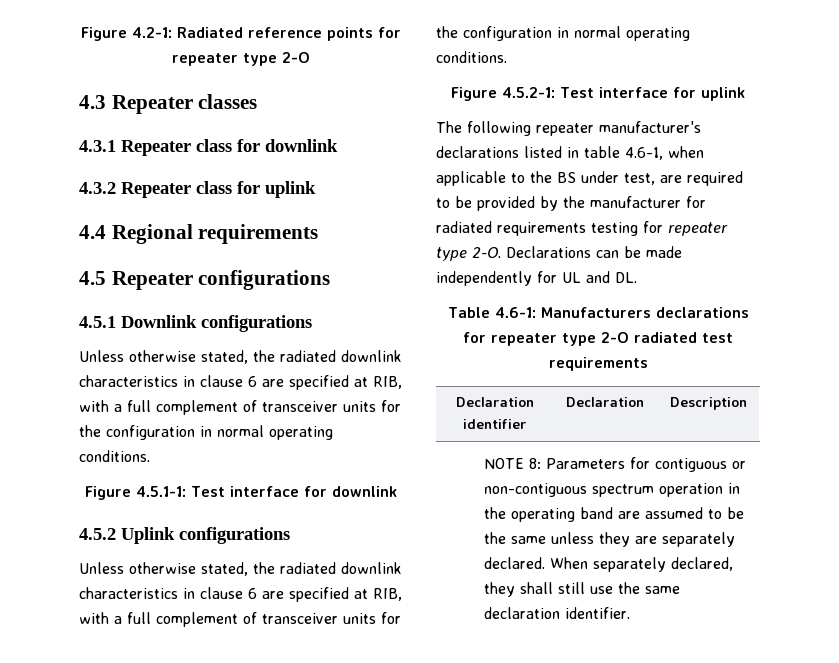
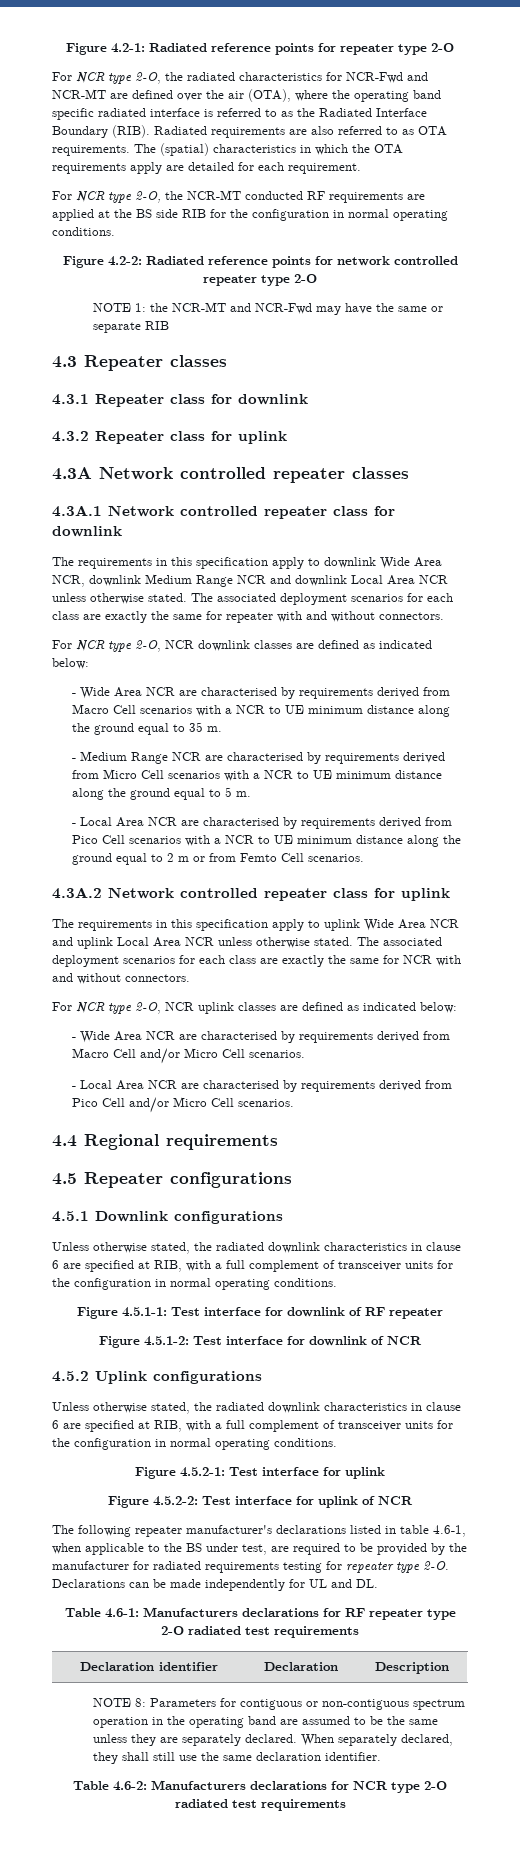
(310, 57) none -> [52,72,428,84] [52,89,441,102] [52,108,427,120] [52,125,447,138] [52,143,403,156] [52,162,361,174] [52,190,425,203] [52,209,448,221] [52,227,115,236] [62,256,458,268] [203,274,317,286] [92,302,443,315] [92,321,169,333] // For NCR type 2-O, the radiated characteristics for NCR-Fwd and NCR-MT are defined over the air (OTA), where the operating band specific radiated interface is referred to as the Radiated Interface Boundary (RIB). Radiated requirements are also referred to as OTA requirements. The (spatial) characteristics in which the OTA requirements apply are detailed for each requirement. // For NCR type 2-O, the NCR-MT conducted RF requirements are applied at the BS side RIB for the configuration in normal operating conditions. // Figure 4.2-2: Radiated reference points for network controlled repeater type 2-O // NOTE 1: the NCR-MT and NCR-Fwd may have the same or separate RIB
(316, 189) none -> [52,467,409,483] [52,505,395,519] [52,526,122,537] [52,557,442,569] [52,574,448,587] [52,593,453,605] [52,611,444,623] [52,640,432,652] [52,658,89,669] [72,687,451,699] [72,704,451,717] [72,722,223,735] [72,751,446,764] [72,769,443,781] [72,787,252,800] [72,817,453,829] [72,835,462,847] [72,853,365,865] [52,887,450,901] [52,919,459,931] [52,937,442,949] [52,955,461,967] [52,973,190,984] [52,1002,457,1014] [72,1031,451,1043] [72,1048,306,1064] [72,1080,453,1092] [72,1097,295,1113] // 4.3A Network controlled repeater classes // 4.3A.1 Network controlled repeater class for downlink // The requirements in this specification apply to downlink Wide Area NCR, downlink Medium Range NCR and downlink Local Area NCR unless otherwise stated. The associated deployment scenarios for each class are exactly the same for repeater with and without connectors. // For NCR type 2-O, NCR downlink classes are defined as indicated below: // - Wide Area NCR are characterised by requirements derived from Macro Cell scenarios with a NCR to UE minimum distance along the ground equal to 35 m. // - Medium Range NCR are characterised by requirements derived from Micro Cell scenarios with a NCR to UE minimum distance along the ground equal to 5 m. // - Local Area NCR are characterised by requirements derived from Pico Cell scenarios with a NCR to UE minimum distance along the ground equal to 2 m or from Femto Cell scenarios. // 4.3A.2 Network controlled repeater class for uplink // The requirements in this specification apply to uplink Wide Area NCR and uplink Local Area NCR unless otherwise stated. The associated deployment scenarios for each class are exactly the same for NCR with and without connectors. // For NCR type 2-O, NCR uplink classes are defined as indicated below: // - Wide Area NCR are characterised by requirements derived from Macro Cell and/or Micro Cell scenarios. // - Local Area NCR are characterised by requirements derived from Pico Cell and/or Micro Cell scenarios.
(397, 491) none -> [349,1307,443,1319] [99,1336,422,1348] of RF repeater // Figure 4.5.1-2: Test interface for downlink of NCR
(745, 94) none -> [108,1496,413,1508] // Figure 4.5.2-2: Test interface for uplink of NCR
(486, 337) none -> [344,1608,365,1617] RF
(631, 613) none -> [73,1780,447,1793] [174,1799,346,1811] // Table 4.6-2: Manufacturers declarations for NCR type 2-O radiated test requirements

